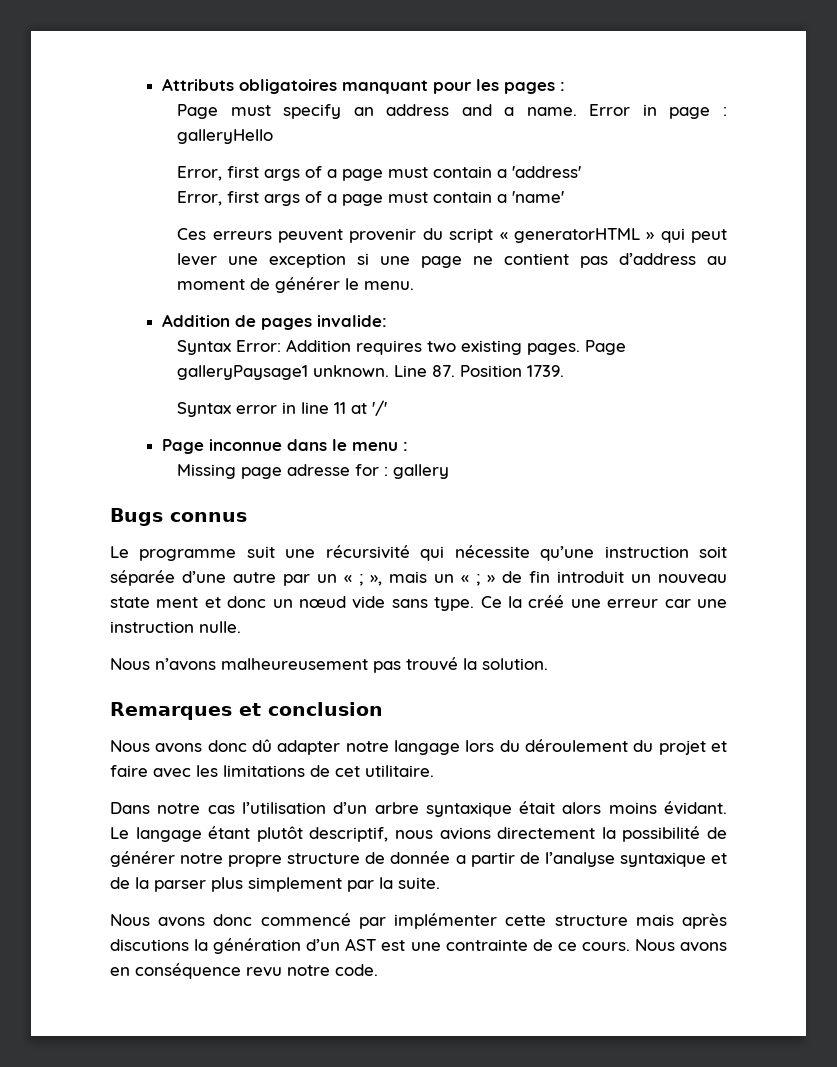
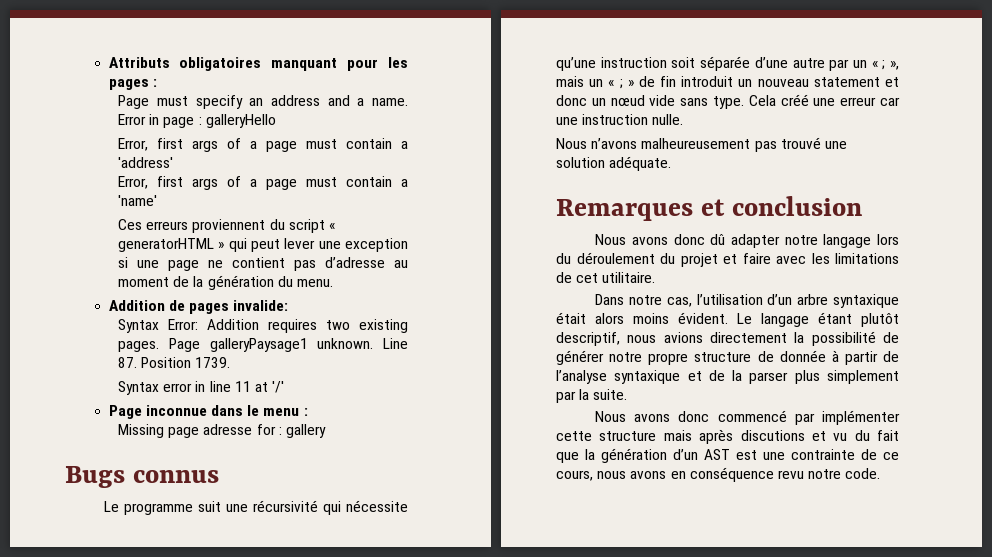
[278,228,417,243] peuvent provenir -> [192,219,266,233] proviennent
[619,253,697,265] d’address -> [325,257,386,268] d’adresse
[275,277,360,293] générer le -> [193,275,293,290] la génération du
[110,597,199,608] state ment -> [813,77,880,87] statement
[480,596,522,608] Ce la -> [748,95,776,106] Cela
[463,658,548,670] la solution. -> [824,141,847,149] [556,156,672,171] une solution adéquate.
[207,805,235,814] cas -> [666,297,692,307] cas,
[664,801,727,815] évidant. -> [678,312,728,324] évident.
[455,855,466,864] a -> [831,350,839,362] à
(189, 945) none -> [811,430,899,441] [556,452,579,463] et vu du fait que
[581,939,675,951] cours. Nous -> [556,470,627,481] cours, nous

